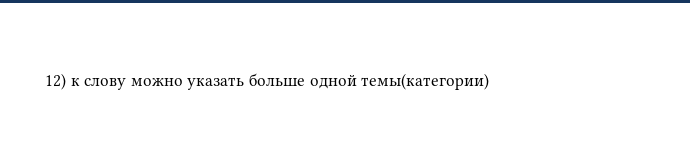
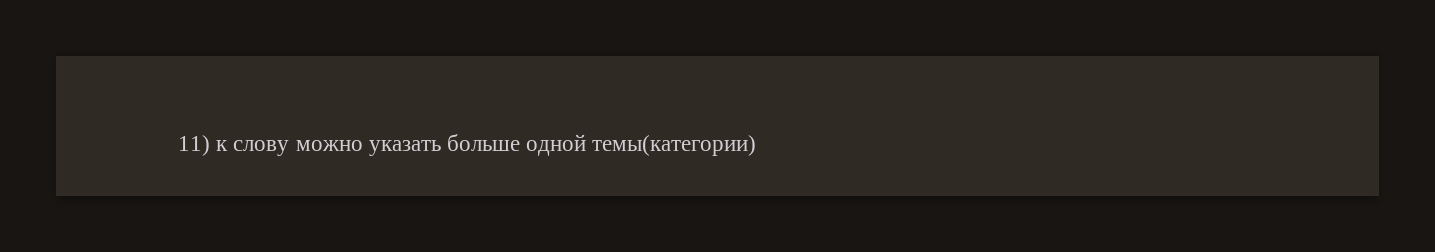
[45,73,66,90] 12) -> [178,135,210,156] 11)

